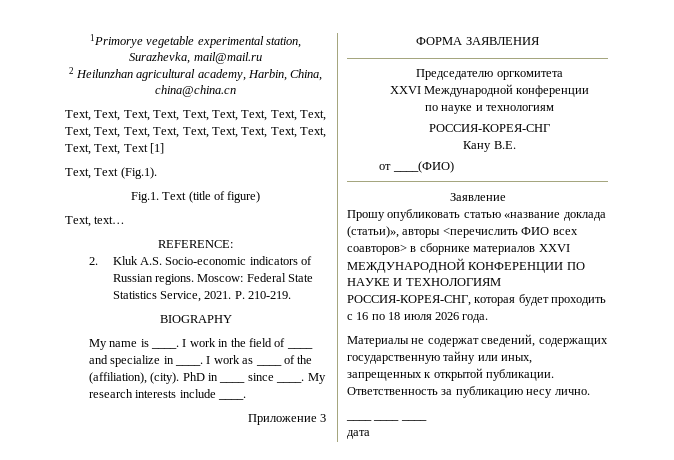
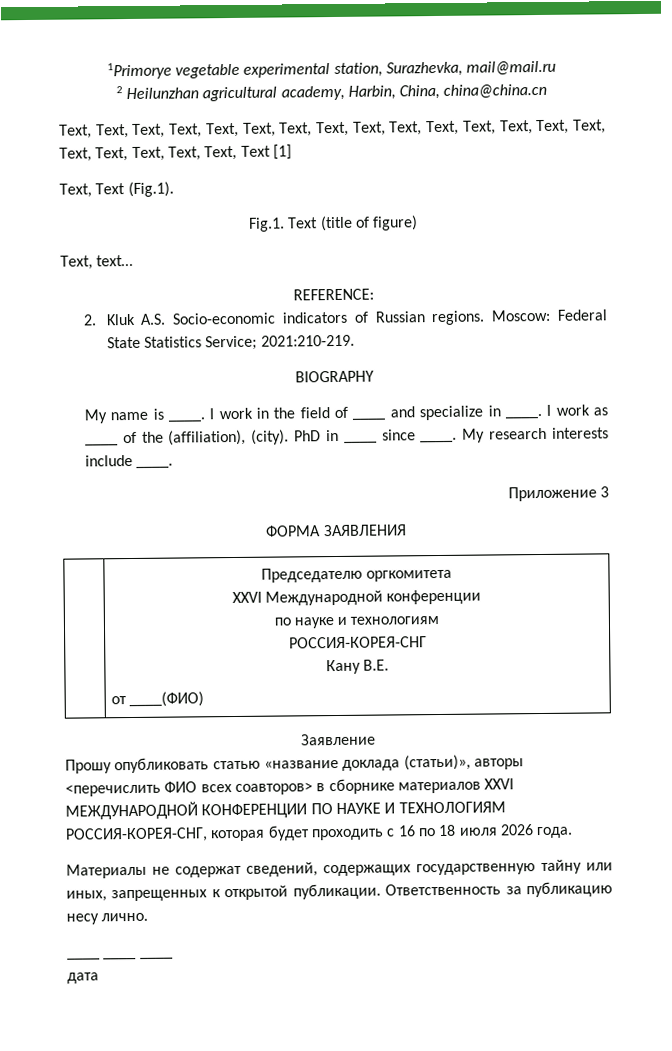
[160,291,292,302] Service, 2021. P. 210-219. -> [205,334,355,351] Service; 2021:210-219.

